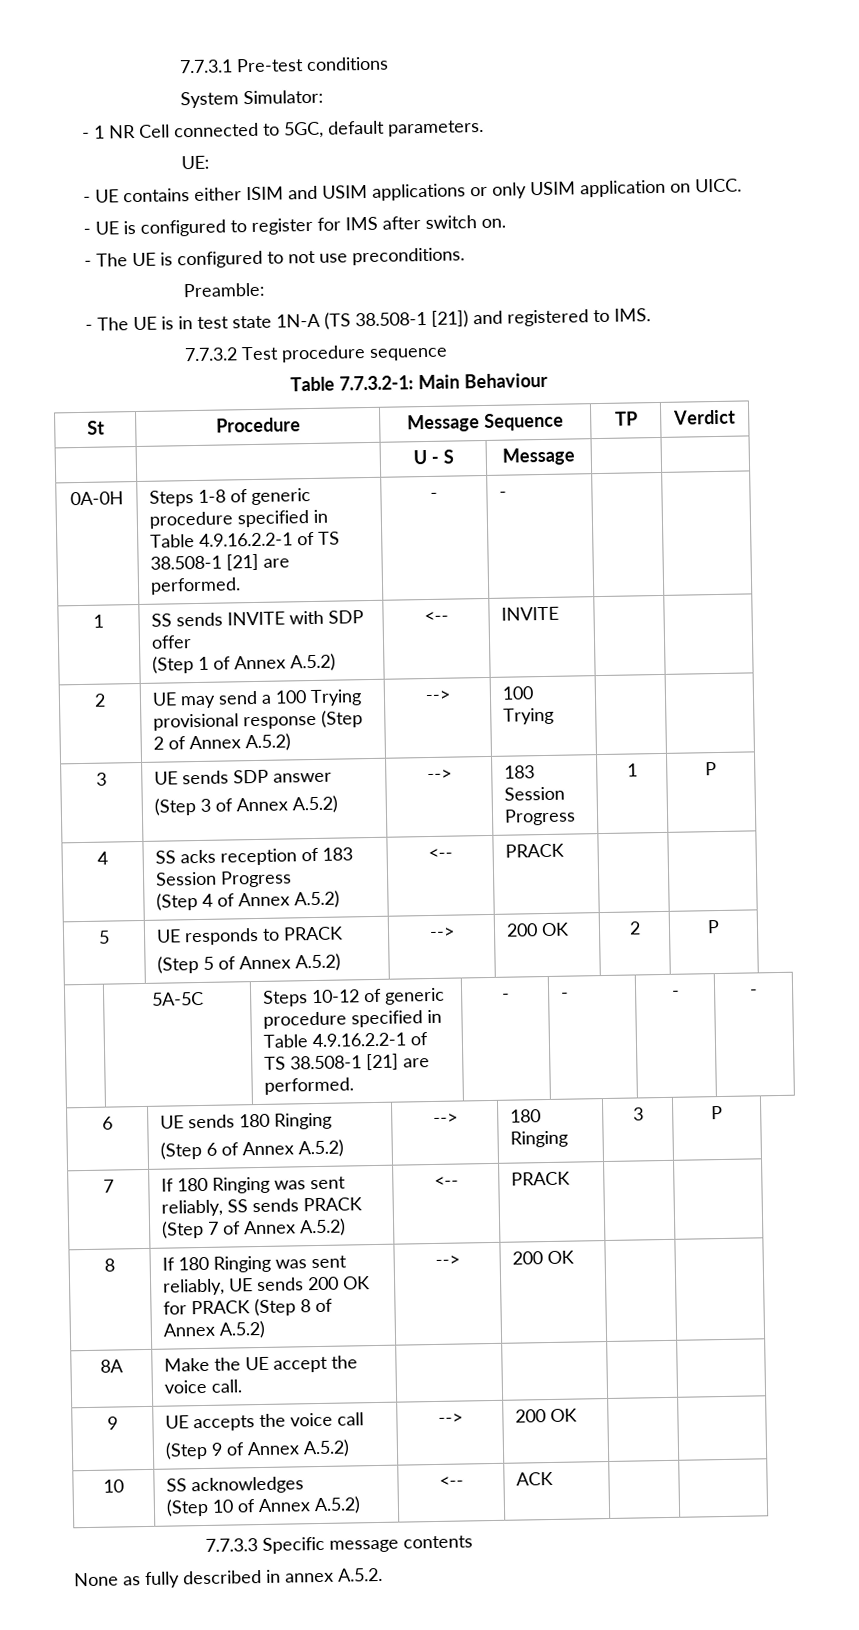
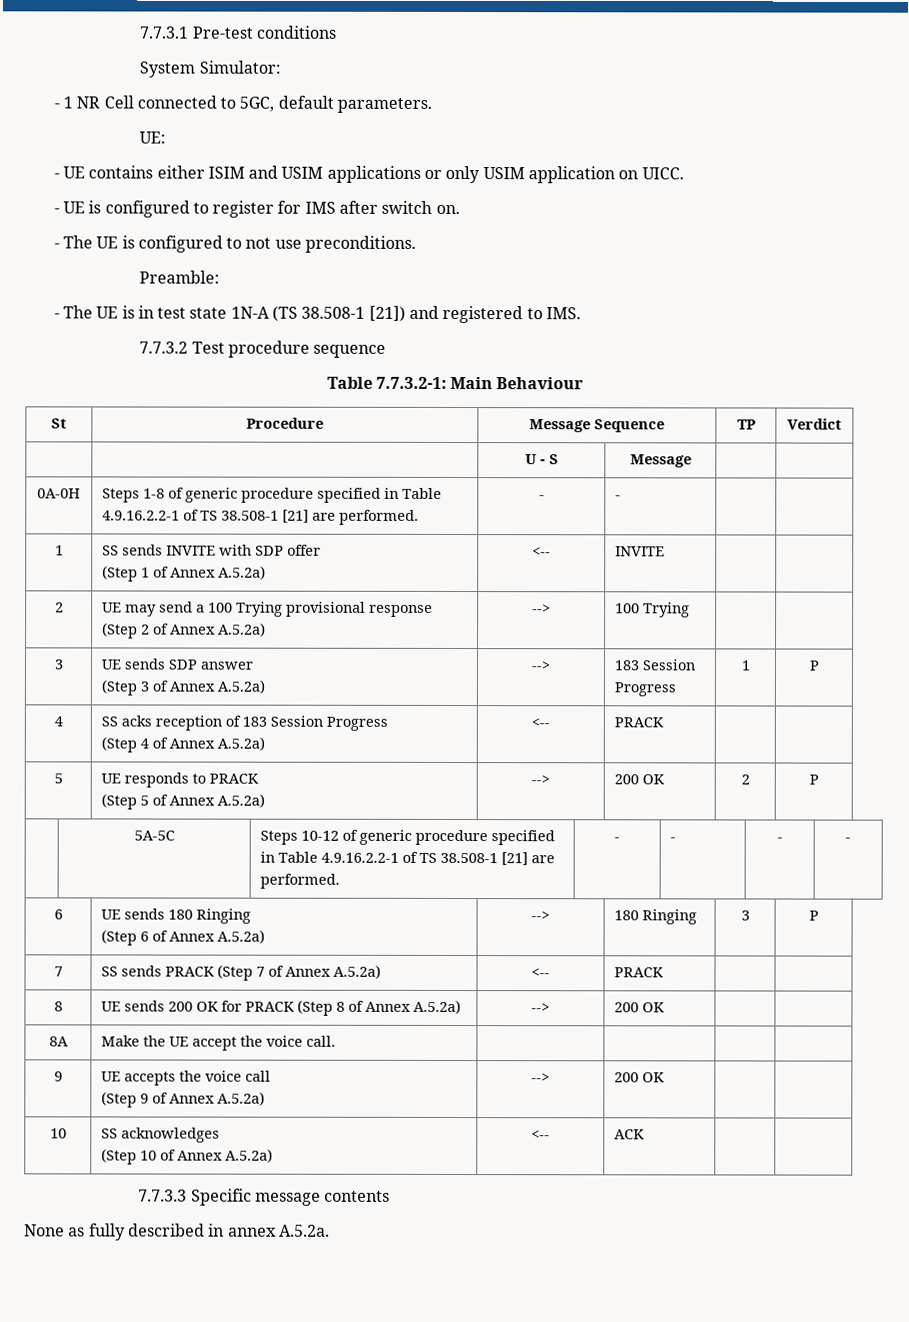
[289,653,336,672] A.5.2) -> [218,565,267,580] A.5.2a)
[244,733,291,752] A.5.2) -> [218,622,267,637] A.5.2a)
[291,795,338,814] A.5.2) -> [217,679,266,694] A.5.2a)
[293,890,340,909] A.5.2) -> [217,736,266,751] A.5.2a)
[294,953,341,972] A.5.2) -> [217,793,266,808] A.5.2a)
[297,1139,344,1158] A.5.2) -> [217,929,266,944] A.5.2a)
[160,1176,346,1194] [160,1199,223,1217] If 180 Ringing was sent reliably, -> (63, 971) none
[298,1218,346,1237] A.5.2) -> [333,964,382,979] A.5.2a)
[161,1255,347,1273] [161,1278,225,1296] If 180 Ringing was sent reliably, -> (63, 1006) none
[218,1320,266,1339] A.5.2) -> [413,999,462,1015] A.5.2a)
[302,1439,350,1458] A.5.2) -> [217,1091,266,1106] A.5.2a)
[313,1496,361,1515] A.5.2) -> [225,1148,274,1163] A.5.2a)
[338,1567,383,1582] A.5.2. -> [278,1224,330,1237] A.5.2a.

